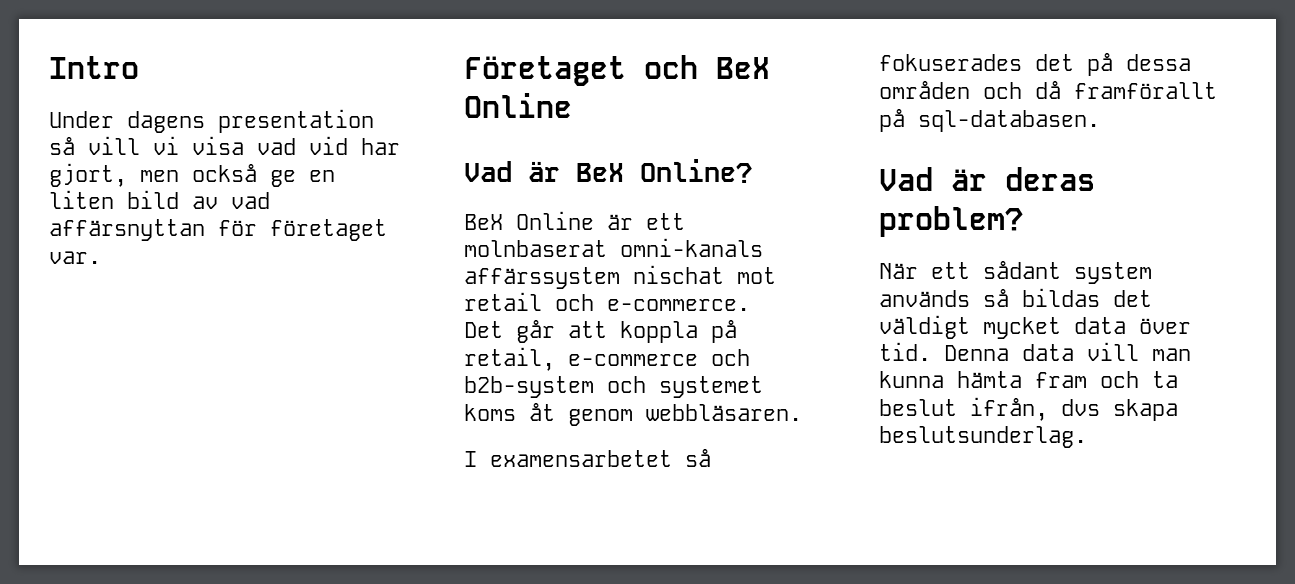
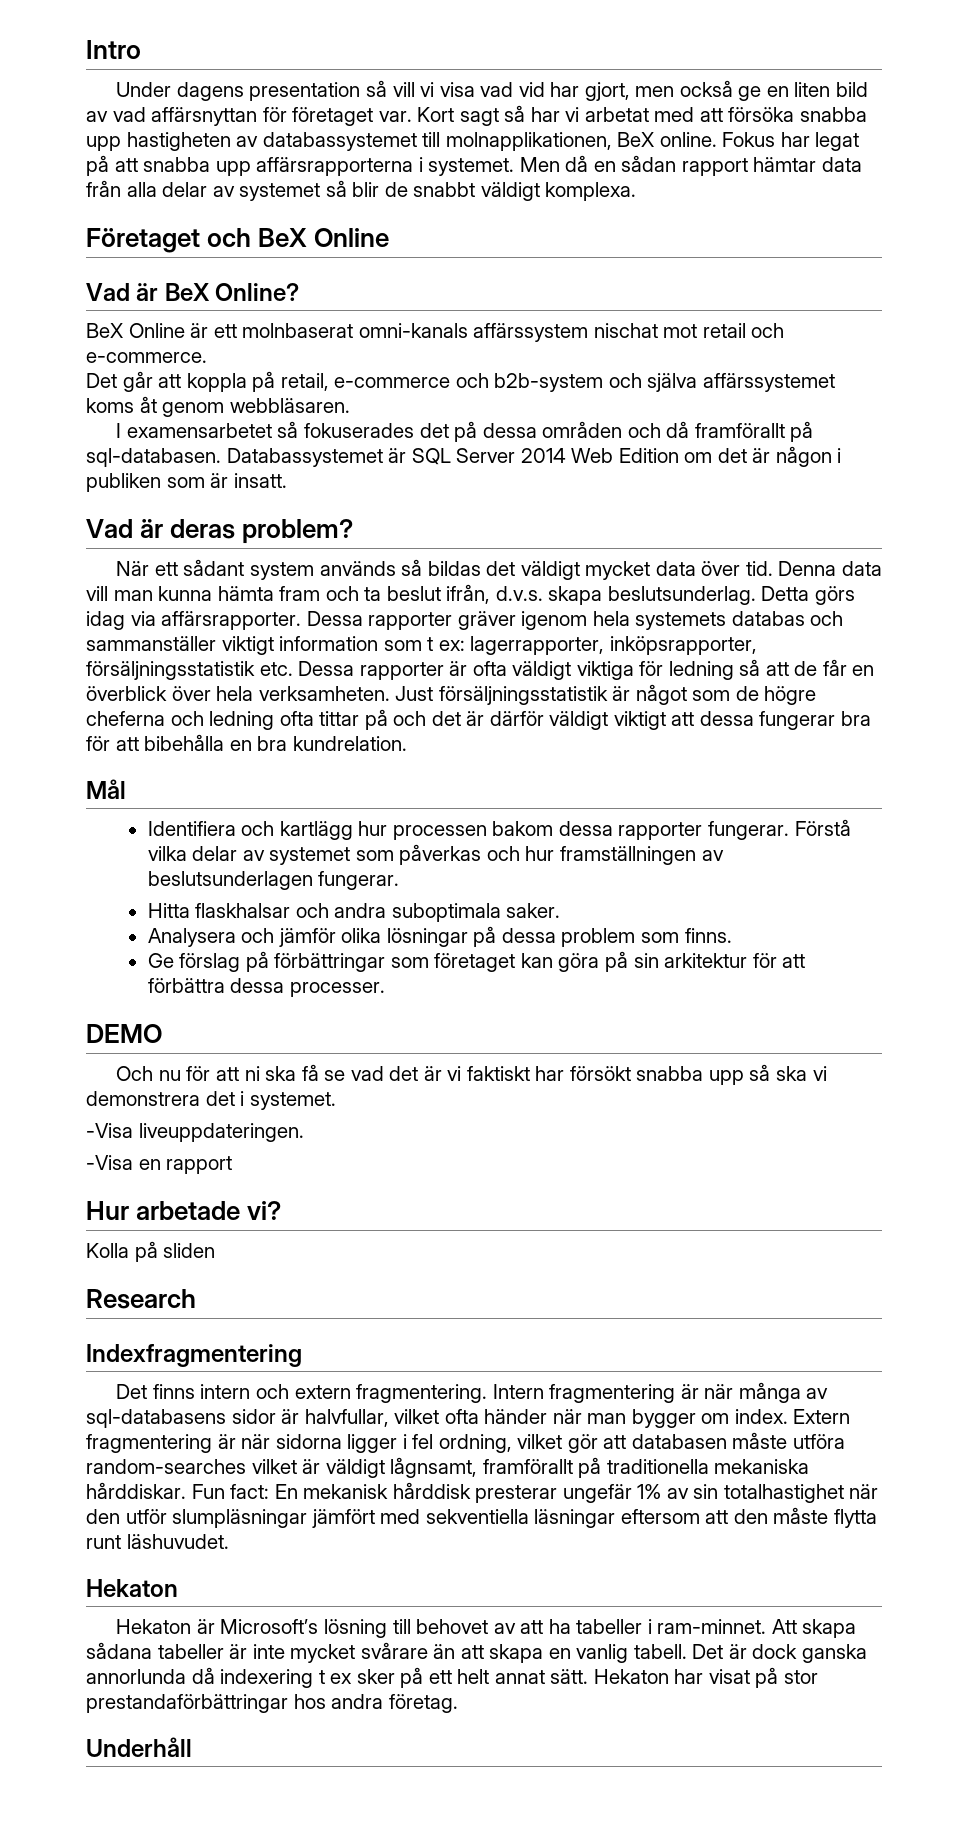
(101, 257) none -> [417,105,868,126] [86,132,860,151] [86,155,862,176] [86,180,637,201] Kort sagt så har vi arbetat med att försöka snabba upp hastigheten av databassystemet till molnapplikationen, BeX online. Fokus har legat på att snabba upp affärsrapporterna i systemet. Men då en sådan rapport hämtar data från alla delar av systemet så blir de snabbt väldigt komplexa.
[659,376,763,398] systemet -> [647,373,835,392] själva affärssystemet
(1100, 121) none -> [226,446,842,467] [86,473,287,492] Databassystemet är SQL Server 2014 Web Edition om det är någon i publiken som är insatt.
[1061,399,1100,416] dvs -> [495,586,543,601] d.v.s.
(1087, 437) none -> [761,586,855,605] [86,611,844,630] [86,636,757,655] [86,659,875,680] [86,684,817,705] [86,709,872,730] [86,734,407,751] [86,779,126,799] [147,819,851,840] [147,844,724,865] [147,871,400,890] [147,903,561,922] [147,926,732,947] [147,951,806,972] [147,978,385,997] [86,1024,162,1043] [116,1064,827,1085] [86,1091,336,1110] [86,1123,304,1142] [86,1155,233,1174] [86,1201,282,1220] [86,1241,216,1262] [86,1289,196,1309] [86,1344,302,1367] [116,1382,829,1403] [86,1409,851,1428] [86,1432,845,1453] [86,1457,810,1478] [86,1482,879,1503] [86,1507,877,1528] [86,1534,229,1549] [86,1579,178,1597] [116,1619,857,1638] [86,1642,868,1663] [86,1667,819,1688] [86,1694,458,1713] [86,1737,192,1757] Detta görs idag via affärsrapporter. Dessa rapporter gräver igenom hela systemets databas och sammanställer viktigt information som t ex: lagerrapporter, inköpsrapporter, försäljningsstatistik etc. Dessa rapporter är ofta väldigt viktiga för ledning så att de får en överblick över hela verksamheten. Just försäljningsstatistik är något som de högre cheferna och ledning ofta tittar på och det är därför väldigt viktigt att dessa fungerar bra för att bibehålla en bra kundrelation. // Mål // Identifiera och kartlägg hur processen bakom dessa rapporter fungerar. Förstå vilka delar av systemet som påverkas och hur framställningen av beslutsunderlagen fungerar. // Hitta flaskhalsar och andra suboptimala saker. // Analysera och jämför olika lösningar på dessa problem som finns. // Ge förslag på förbättringar som företaget kan göra på sin arkitektur för att förbättra dessa processer. // DEMO // Och nu för att ni ska få se vad det är vi faktiskt har försökt snabba upp så ska vi demonstrera det i systemet. // -Visa liveuppdateringen. // -Visa en rapport // Hur arbetade vi? // Kolla på sliden // Research // Indexfragmentering // Det finns intern och extern fragmentering. Intern fragmentering är när många av sql-databasens sidor är halvfullar, vilket ofta händer när man bygger om index. Extern fragmentering är när sidorna ligger i fel ordning, vilket gör att databasen måste utföra random-searches vilket är väldigt lågnsamt, framförallt på traditionella mekaniska hårddiskar. Fun fact: En mekanisk hårddisk presterar ungefär 1% av sin totalhastighet när den utför slumpläsningar jämfört med sekventiella läsningar eftersom att den måste flytta runt läshuvudet. // Hekaton // Hekaton är Microsoft’s lösning till behovet av att ha tabeller i ram-minnet. Att skapa sådana tabeller är inte mycket svårare än att skapa en vanlig tabell. Det är dock ganska annorlunda då indexering t ex sker på ett helt annat sätt. Hekaton har visat på stor prestandaförbättringar hos andra företag. // Underhåll

